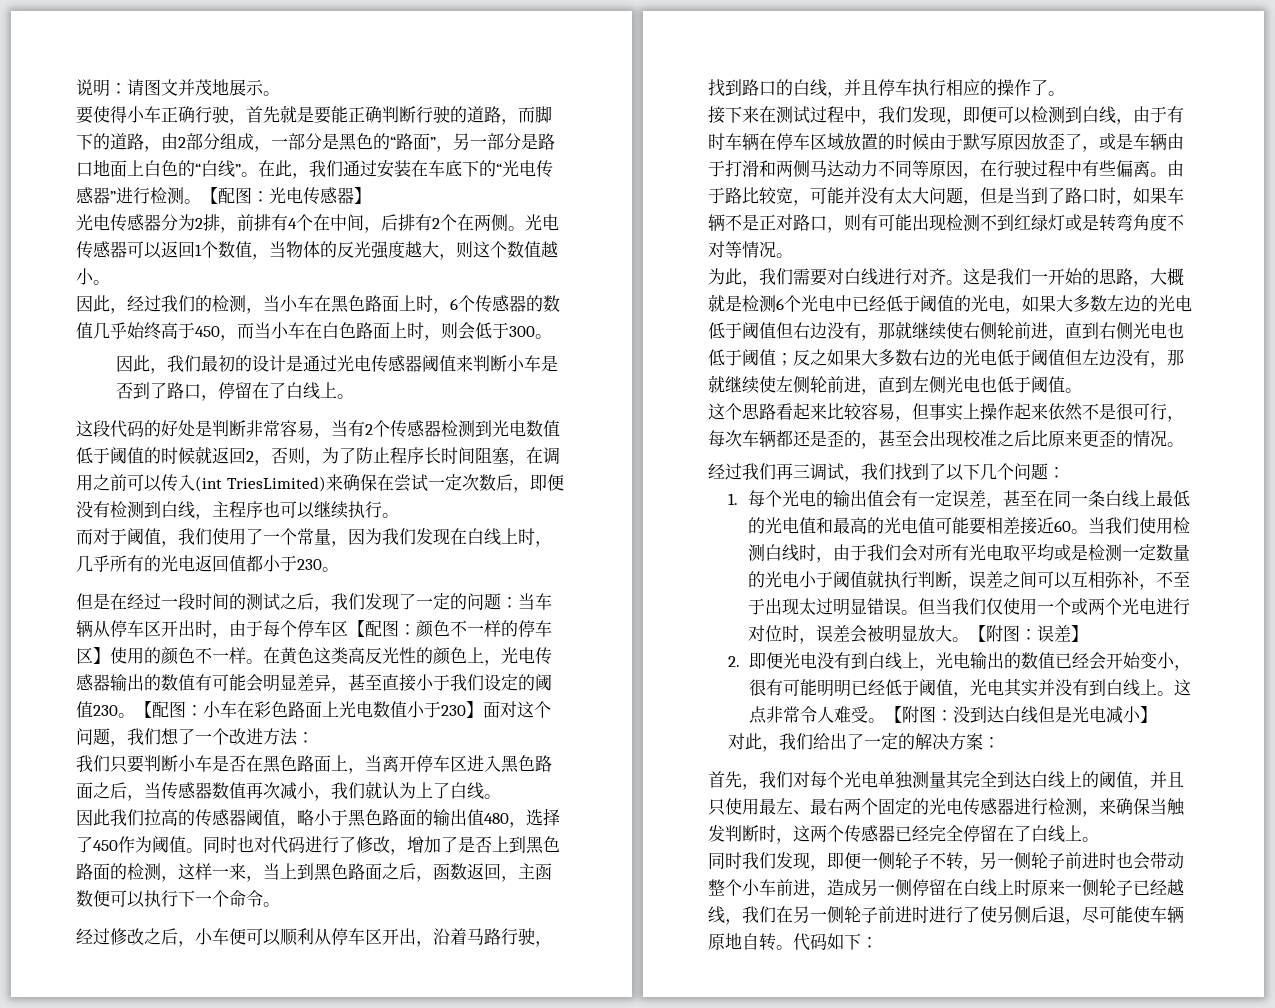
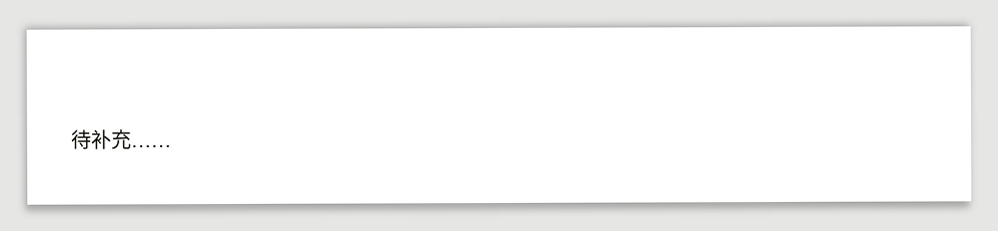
[76,79,280,97] [76,105,552,125] [76,133,555,152] [76,160,553,179] [76,187,371,205] [76,214,559,233] [76,241,558,260] [76,268,110,285] [76,295,560,314] [76,322,552,341] [116,355,559,374] [116,382,355,401] [76,420,560,439] [76,446,560,466] [76,474,564,493] [76,501,399,520] [76,528,552,547] [76,555,339,572] [76,593,552,612] [76,620,552,639] [76,647,552,666] [76,674,552,693] [76,701,551,718] [76,728,314,747] [76,755,552,774] [76,781,501,801] [76,808,560,828] [76,836,560,855] [76,863,552,882] [76,890,280,908] [76,928,552,947] [708,79,1065,98] [708,106,1184,125] [708,133,1184,152] [708,160,1184,179] [708,187,1184,206] [708,214,1184,233] [708,241,793,258] [708,268,1184,287] [708,294,1192,314] [708,321,1184,341] [708,349,1184,368] [708,375,1082,395] [708,403,1184,422] [708,430,1184,449] [708,463,1065,482] [728,490,1191,509] [748,517,1191,535] [748,544,1191,563] [748,570,1191,590] [748,598,1191,616] [748,625,1089,644] [728,652,1191,671] [748,678,1191,698] [748,706,1157,724] [728,733,1001,752] [708,770,1184,790] [708,798,1185,817] [708,825,1099,844] [708,852,1184,871] [708,879,1184,898] [708,906,1184,925] [708,933,878,951] 说明：请图文并茂地展示。 // 要使得小车正确行驶，首先就是要能正确判断行驶的道路，而脚下的道路，由2部分组成，一部分是黑色的“路面”，另一部分是路口地面上白色的“白线”。在此，我们通过安装在车底下的“光电传感器”进行检测。【配图：光电传感器】 // 光电传感器分为2排，前排有4个在中间，后排有2个在两侧。光电传感器可以返回1个数值，当物体的反光强度越大，则这个数值越小。 // 因此，经过我们的检测，当小车在黑色路面上时，6个传感器的数值几乎始终高于450，而当小车在白色路面上时，则会低于300。 // 因此，我们最初的设计是通过光电传感器阈值来判断小车是否到了路口，停留在了白线上。 // 这段代码的好处是判断非常容易，当有2个传感器检测到光电数值低于阈值的时候就返回2，否则，为了防止程序长时间阻塞，在调用之前可以传入(int TriesLimited)来确保在尝试一定次数后，即便没有检测到白线，主程序也可以继续执行。 // 而对于阈值，我们使用了一个常量，因为我们发现在白线上时，几乎所有的光电返回值都小于230。 // 但是在经过一段时间的测试之后，我们发现了一定的问题：当车辆从停车区开出时，由于每个停车区【配图：颜色不一样的停车区】使用的颜色不一样。在黄色这类高反光性的颜色上，光电传感器输出的数值有可能会明显差异，甚至直接小于我们设定的阈值230。【配图：小车在彩色路面上光电数值小于230】面对这个问题，我们想了一个改进方法： // 我们只要判断小车是否在黑色路面上，当离开停车区进入黑色路面之后，当传感器数值再次减小，我们就认为上了白线。 // 因此我们拉高的传感器阈值，略小于黑色路面的输出值480，选择了450作为阈值。同时也对代码进行了修改，增加了是否上到黑色路面的检测，这样一来，当上到黑色路面之后，函数返回，主函数便可以执行下一个命令。 // 经过修改之后，小车便可以顺利从停车区开出，沿着马路行驶，找到路口的白线，并且停车执行相应的操作了。 // 接下来在测试过程中，我们发现，即便可以检测到白线，由于有时车辆在停车区域放置的时候由于默写原因放歪了，或是车辆由于打滑和两侧马达动力不同等原因，在行驶过程中有些偏离。由于路比较宽，可能并没有太大问题，但是当到了路口时，如果车辆不是正对路口，则有可能出现检测不到红绿灯或是转弯角度不对等情况。 // 为此，我们需要对白线进行对齐。这是我们一开始的思路，大概就是检测6个光电中已经低于阈值的光电，如果大多数左边的光电低于阈值但右边没有，那就继续使右侧轮前进，直到右侧光电也低于阈值；反之如果大多数右边的光电低于阈值但左边没有，那就继续使左侧轮前进，直到左侧光电也低于阈值。 // 这个思路看起来比较容易，但事实上操作起来依然不是很可行，每次车辆都还是歪的，甚至会出现校准之后比原来更歪的情况。 // 经过我们再三调试，我们找到了以下几个问题： // 1.每个光电的输出值会有一定误差，甚至在同一条白线上最低的光电值和最高的光电值可能要相差接近60。当我们使用检测白线时，由于我们会对所有光电取平均或是检测一定数量的光电小于阈值就执行判断，误差之间可以互相弥补，不至于出现太过明显错误。但当我们仅使用一个或两个光电进行对位时，误差会被明显放大。【附图：误差】 // 2.即便光电没有到白线上，光电输出的数值已经会开始变小，很有可能明明已经低于阈值，光电其实并没有到白线上。这点非常令人难受。【附图：没到达白线但是光电减小】 // 对此，我们给出了一定的解决方案： // 首先，我们对每个光电单独测量其完全到达白线上的阈值，并且只使用最左、最右两个固定的光电传感器进行检测，来确保当触发判断时，这两个传感器已经完全停留在了白线上。 // 同时我们发现，即便一侧轮子不转，另一侧轮子前进时也会带动整个小车前进，造成另一侧停留在白线上时原来一侧轮子已经越线，我们在另一侧轮子前进时进行了使另侧后退，尽可能使车辆原地自转。代码如下： -> [71,129,172,150] 待补充……

